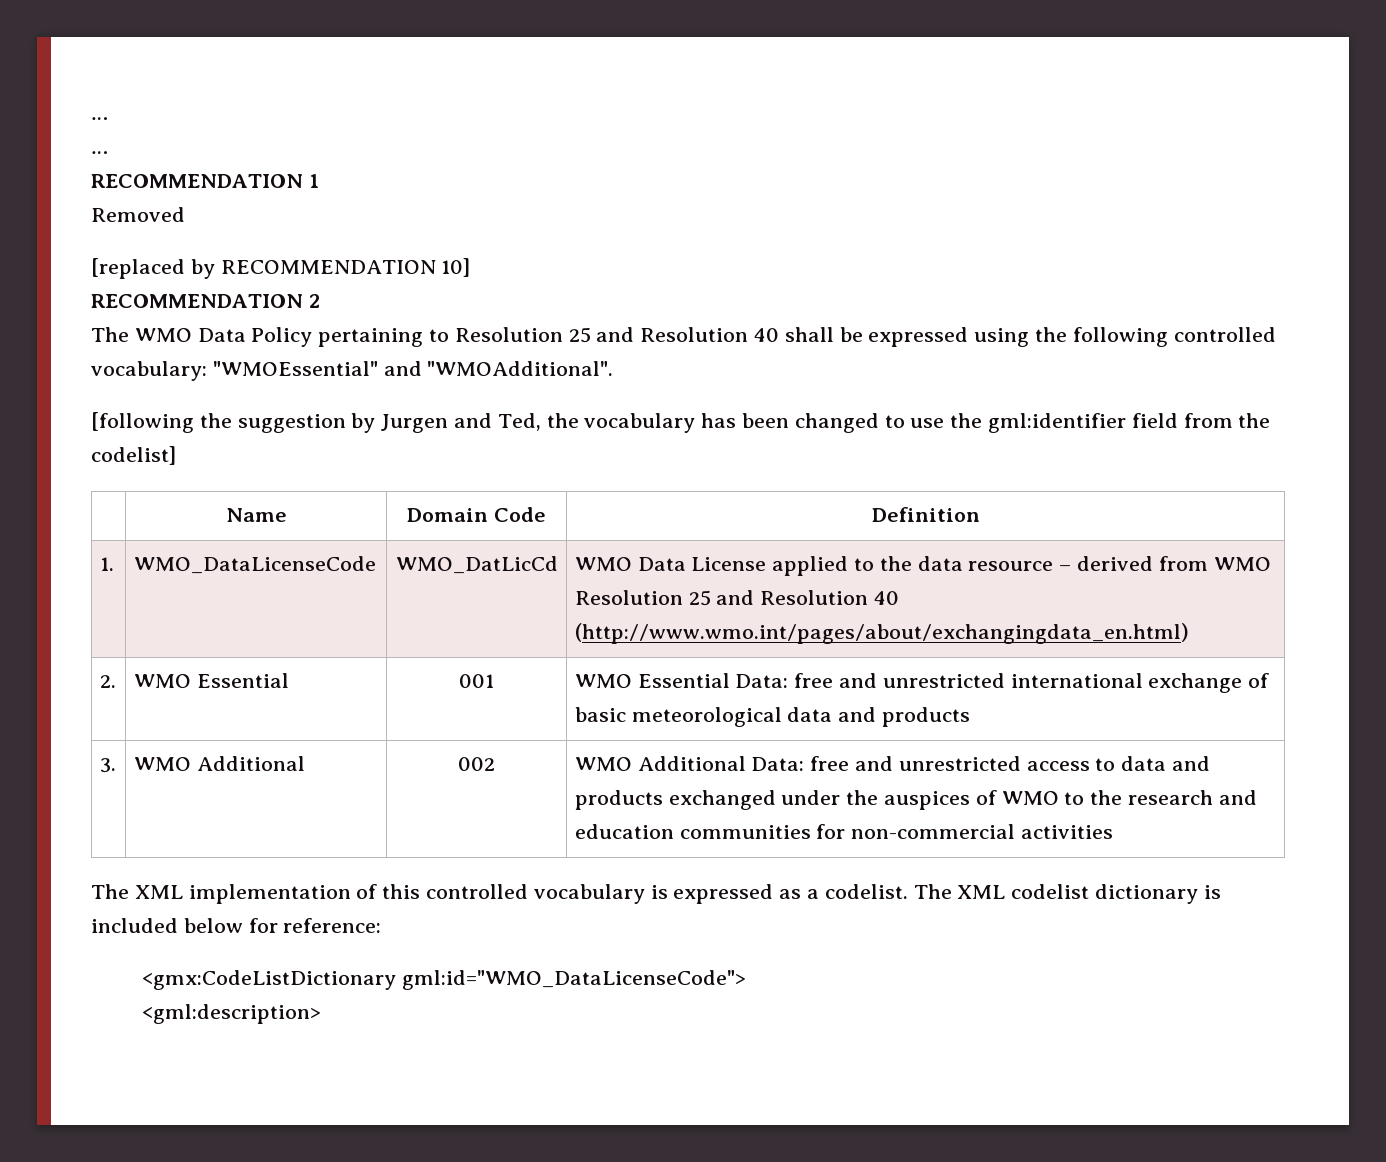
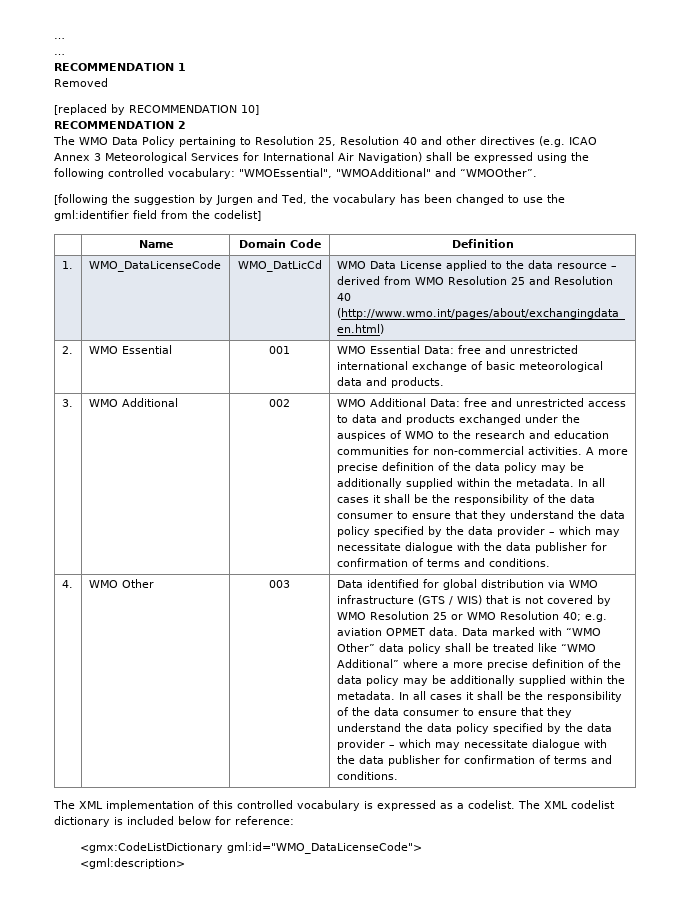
[568,327,780,343] 25 and Resolution 40 -> [318,136,597,147] [54,152,422,163] 25, Resolution 40 and other directives (e.g. ICAO Annex 3 Meteorological Services for International Air Navigation)
[212,361,614,376] "WMOEssential" and "WMOAdditional". -> [239,168,537,178] "WMOEssential", "WMOAdditional" and “WMOOther”.
[881,707,970,727] products -> [390,377,444,388] products.
[1020,825,1113,839] activities -> [527,447,628,455] [336,462,584,473] [336,478,605,489] [336,494,595,505] [336,510,625,521] [336,526,620,537] [336,542,607,553] [336,558,550,567] [61,580,73,588] [88,579,154,588] [269,580,290,588] [336,579,598,590] [336,595,611,606] [336,611,607,622] [336,627,601,636] [336,643,596,654] [336,659,621,670] [336,675,625,686] [336,691,622,702] [336,707,572,718] [336,723,612,734] [336,739,607,750] [336,755,612,766] [336,771,398,780] activities. A more precise definition of the data policy may be additionally supplied within the metadata. In all cases it shall be the responsibility of the data consumer to ensure that they understand the data policy specified by the data provider – which may necessitate dialogue with the data publisher for confirmation of terms and conditions. // 4. | WMO Other | 003 | Data identified for global distribution via WMO infrastructure (GTS / WIS) that is not covered by WMO Resolution 25 or WMO Resolution 40; e.g. aviation OPMET data. Data marked with “WMO Other” data policy shall be treated like “WMO Additional” where a more precise definition of the data policy may be additionally supplied within the metadata. In all cases it shall be the responsibility of the data consumer to ensure that they understand the data policy specified by the data provider – which may necessitate dialogue with the data publisher for confirmation of terms and conditions.

